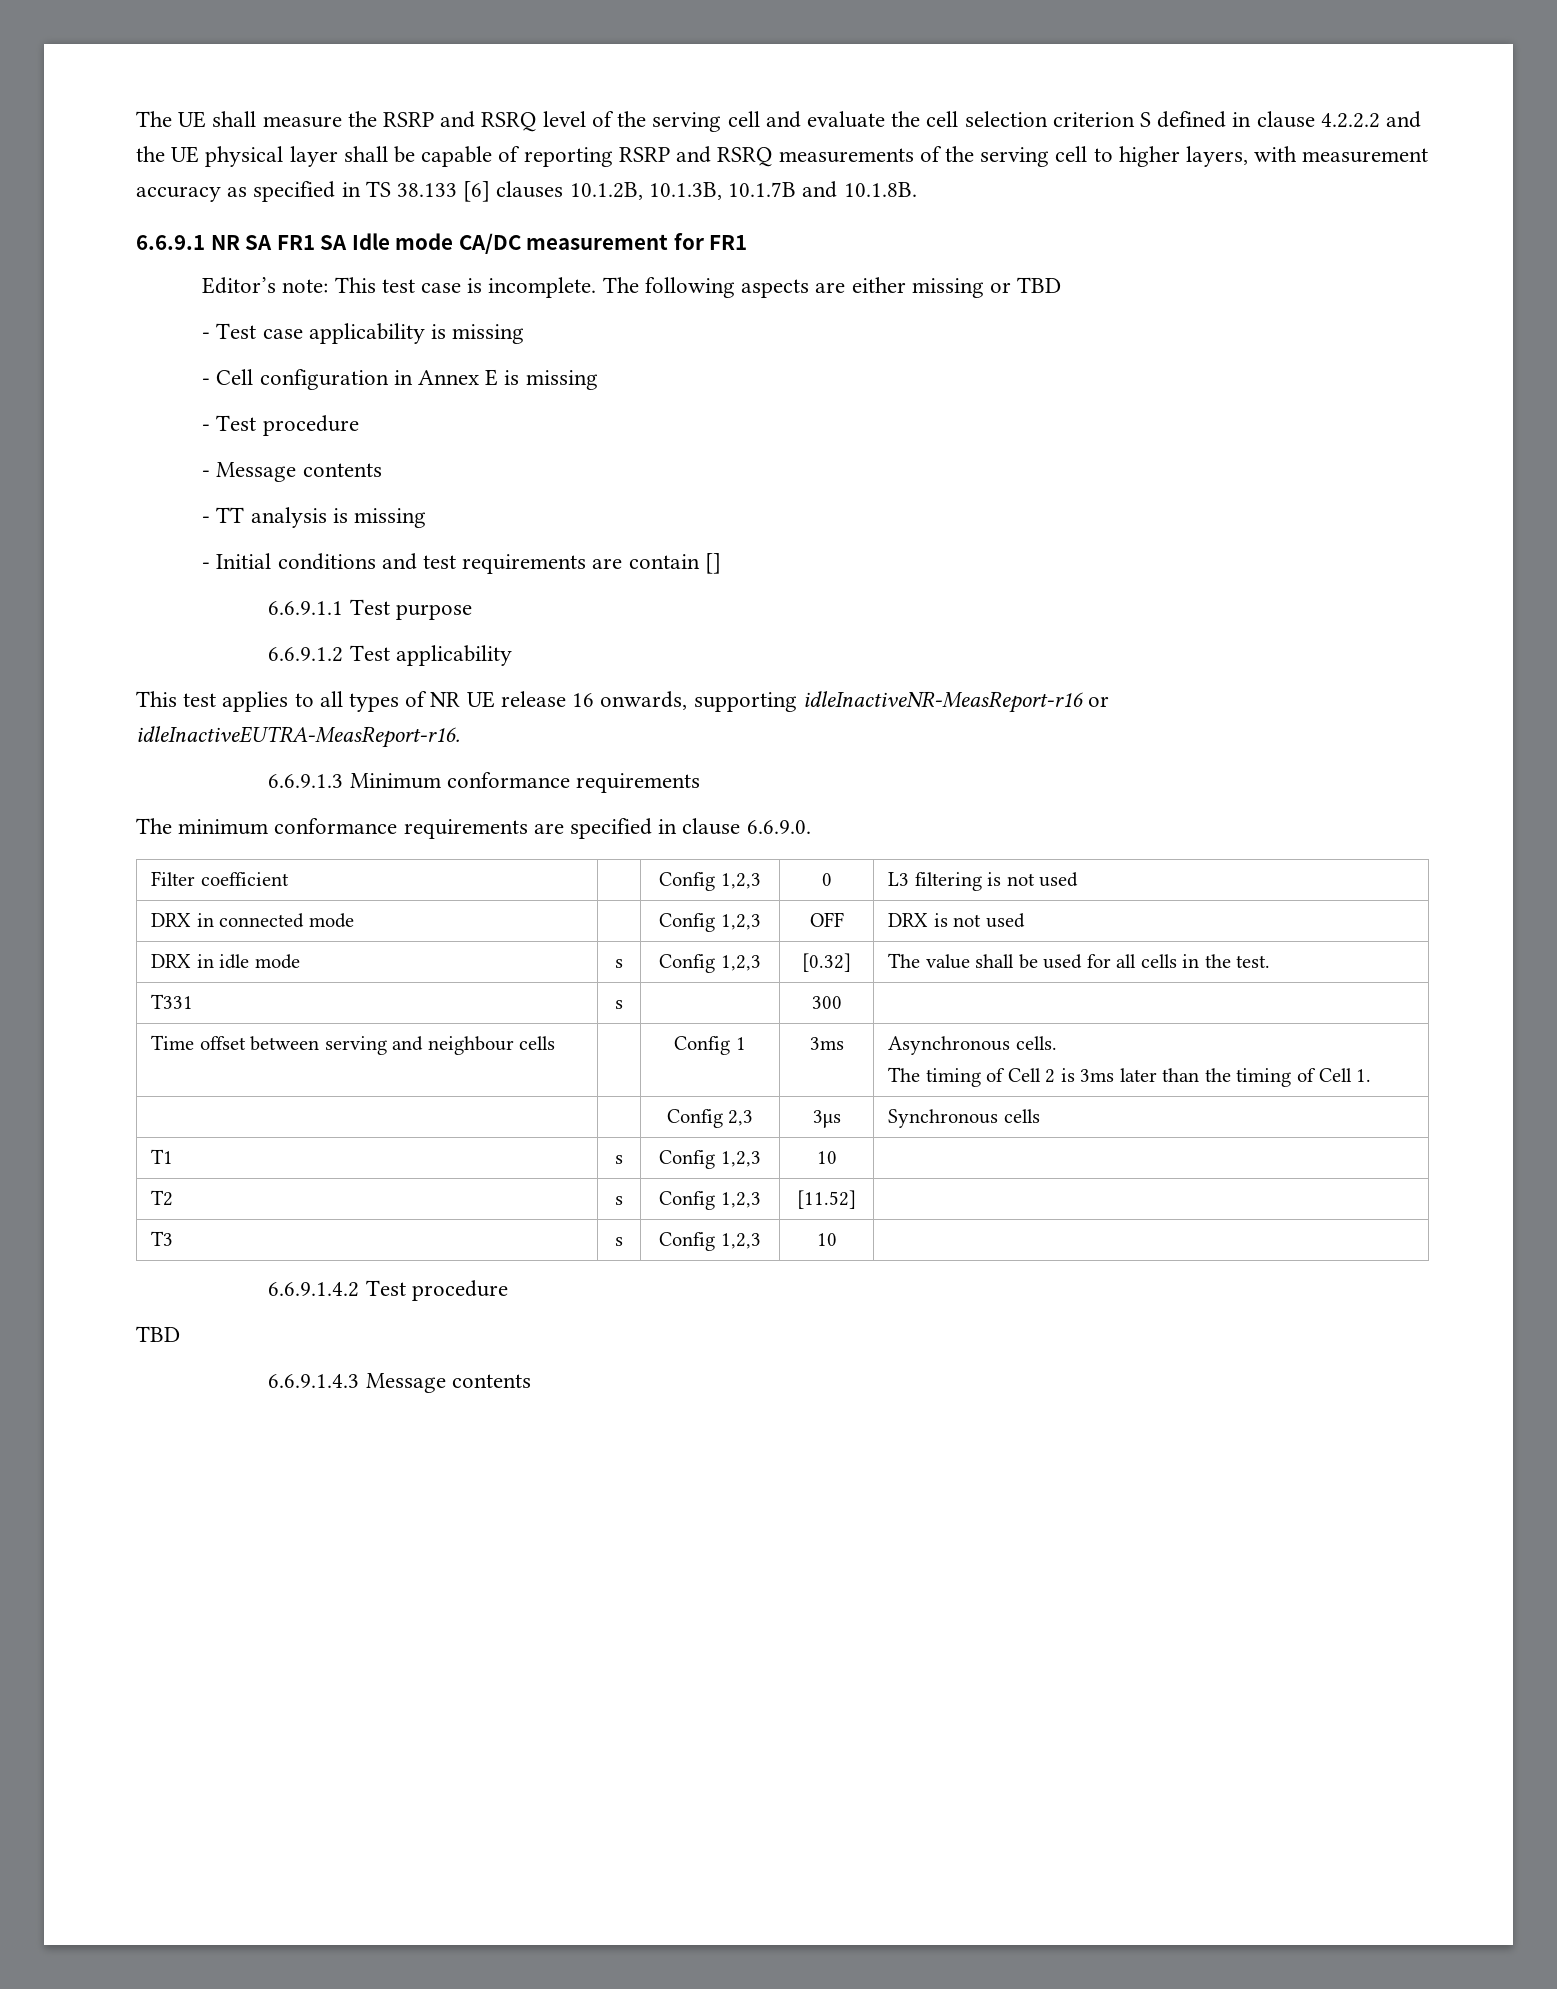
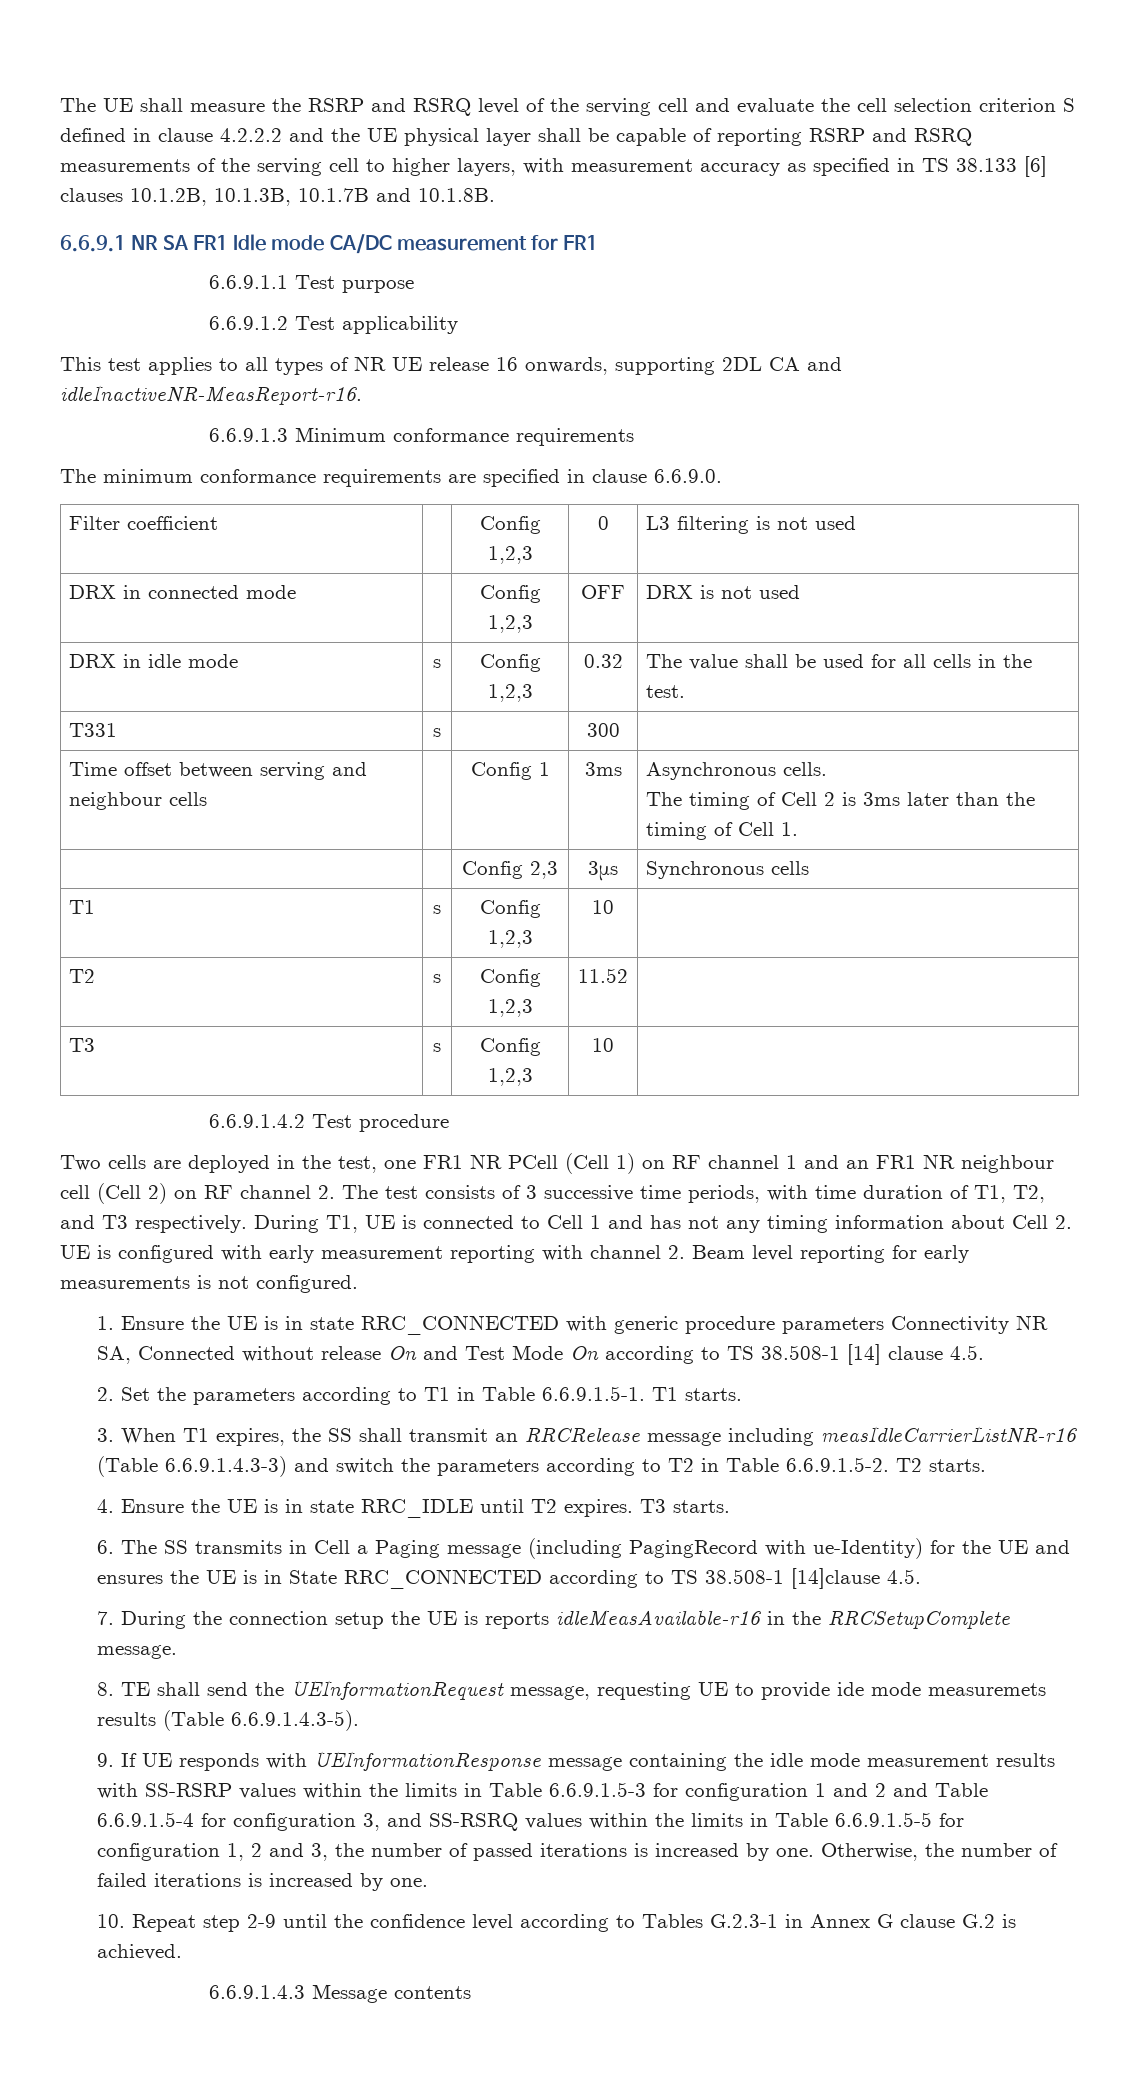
[320,235,348,250] SA -> (228, 242) none
[202,277,1062,298] [202,323,525,344] [202,369,598,390] [202,415,359,436] [202,462,382,482] [202,507,427,528] [202,553,721,574] // Editor’s note: This test case is incomplete. The following aspects are either missing or TBD // - Test case applicability is missing // - Cell configuration in Annex E is missing // - Test procedure // - Message contents // - TT analysis is missing // - Initial conditions and test requirements are contain [] -> (599, 242) none
[802,691,1109,713] [136,726,460,748] idleInactiveNR-MeasReport-r16 or idleInactiveEUTRA-MeasReport-r16. -> [722,357,842,371] [60,385,362,405] 2DL CA and idleInactiveNR-MeasReport-r16.
[802,953,851,972] [0.32] -> [583,654,623,668] 0.32
[797,1190,856,1209] [11.52] -> [578,968,628,983] 11.52
[136,1326,180,1342] TBD -> [60,1153,1054,1174] [60,1183,1045,1204] [60,1215,1072,1233] [60,1245,969,1263] [60,1275,358,1293] [97,1315,1049,1335] [97,1344,985,1365] [97,1386,743,1405] [97,1426,1078,1446] [97,1456,987,1477] [97,1499,731,1518] [97,1538,1071,1559] [97,1568,922,1589] [97,1609,1011,1629] [97,1645,178,1659] [97,1680,1047,1700] [97,1710,360,1731] [97,1751,1056,1771] [97,1782,989,1801] [97,1812,965,1831] [97,1843,1059,1861] [97,1873,429,1891] [97,1914,1017,1932] [97,1944,183,1960] Two cells are deployed in the test, one FR1 NR PCell (Cell 1) on RF channel 1 and an FR1 NR neighbour cell (Cell 2) on RF channel 2. The test consists of 3 successive time periods, with time duration of T1, T2, and T3 respectively. During T1, UE is connected to Cell 1 and has not any timing information about Cell 2. UE is configured with early measurement reporting with channel 2. Beam level reporting for early measurements is not configured. // 1. Ensure the UE is in state RRC_CONNECTED with generic procedure parameters Connectivity NR SA, Connected without release On and Test Mode On according to TS 38.508-1 [14] clause 4.5. // 2. Set the parameters according to T1 in Table 6.6.9.1.5-1. T1 starts. // 3. When T1 expires, the SS shall transmit an RRCRelease message including measIdleCarrierListNR-r16 (Table 6.6.9.1.4.3-3) and switch the parameters according to T2 in Table 6.6.9.1.5-2. T2 starts. // 4. Ensure the UE is in state RRC_IDLE until T2 expires. T3 starts. // 6. The SS transmits in Cell a Paging message (including PagingRecord with ue-Identity) for the UE and ensures the UE is in State RRC_CONNECTED according to TS 38.508-1 [14]clause 4.5. // 7. During the connection setup the UE is reports idleMeasAvailable-r16 in the RRCSetupComplete message. // 8. TE shall send the UEInformationRequest message, requesting UE to provide ide mode measuremets results (Table 6.6.9.1.4.3-5). // 9. If UE responds with UEInformationResponse message containing the idle mode measurement results with SS-RSRP values within the limits in Table 6.6.9.1.5-3 for configuration 1 and 2 and Table 6.6.9.1.5-4 for configuration 3, and SS-RSRQ values within the limits in Table 6.6.9.1.5-5 for configuration 1, 2 and 3, the number of passed iterations is increased by one. Otherwise, the number of failed iterations is increased by one. // 10. Repeat step 2-9 until the confidence level according to Tables G.2.3-1 in Annex G clause G.2 is achieved.

